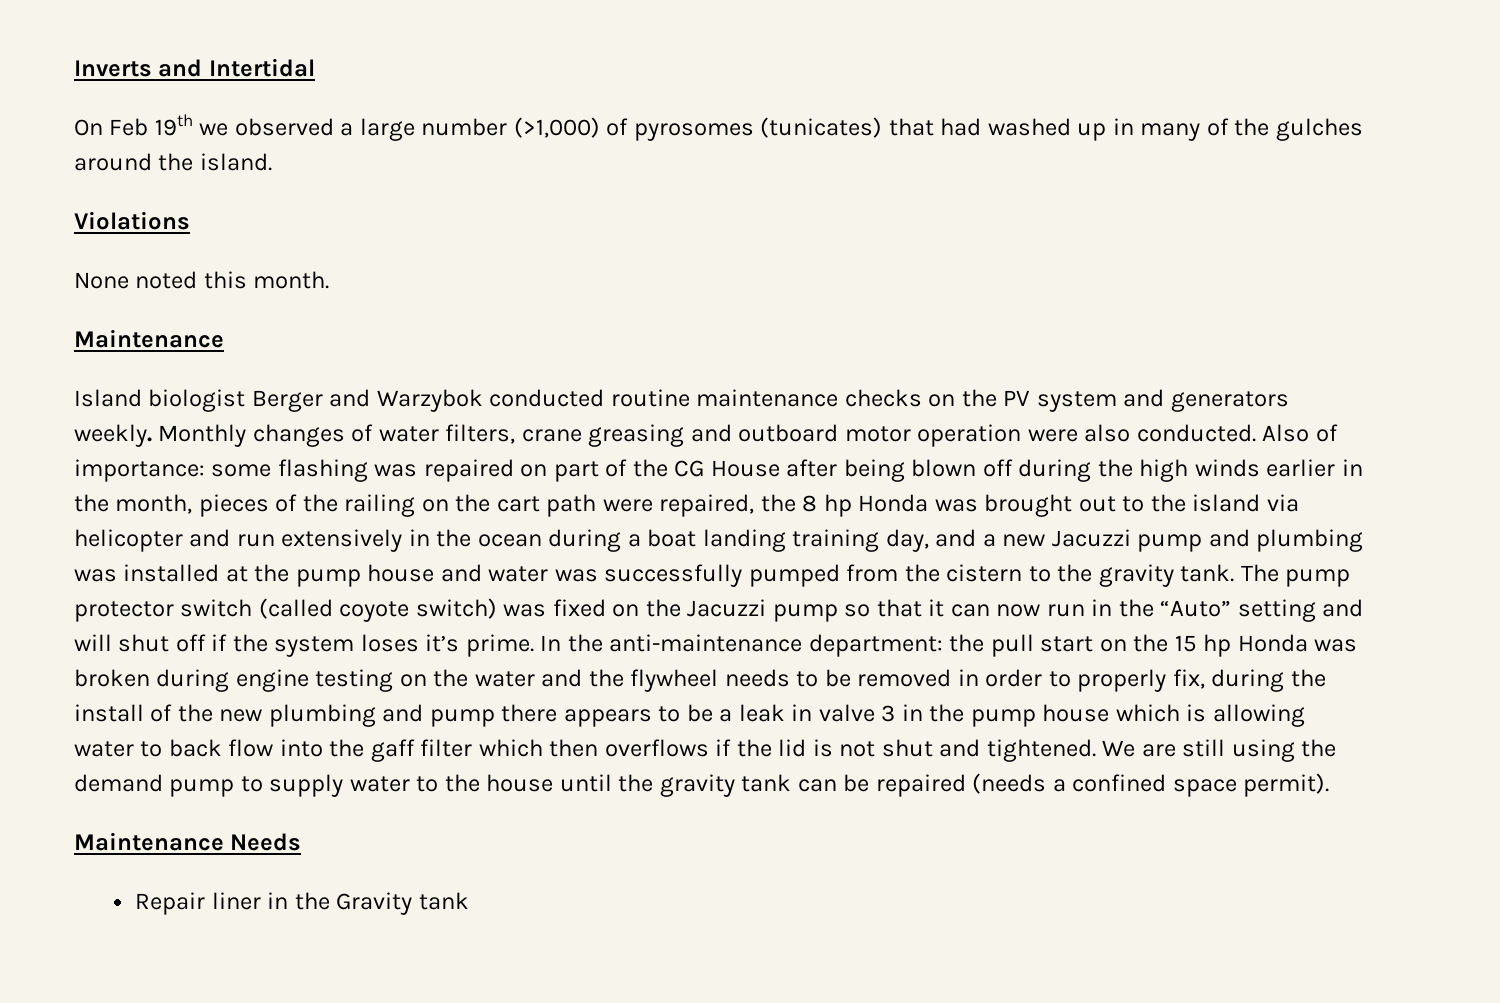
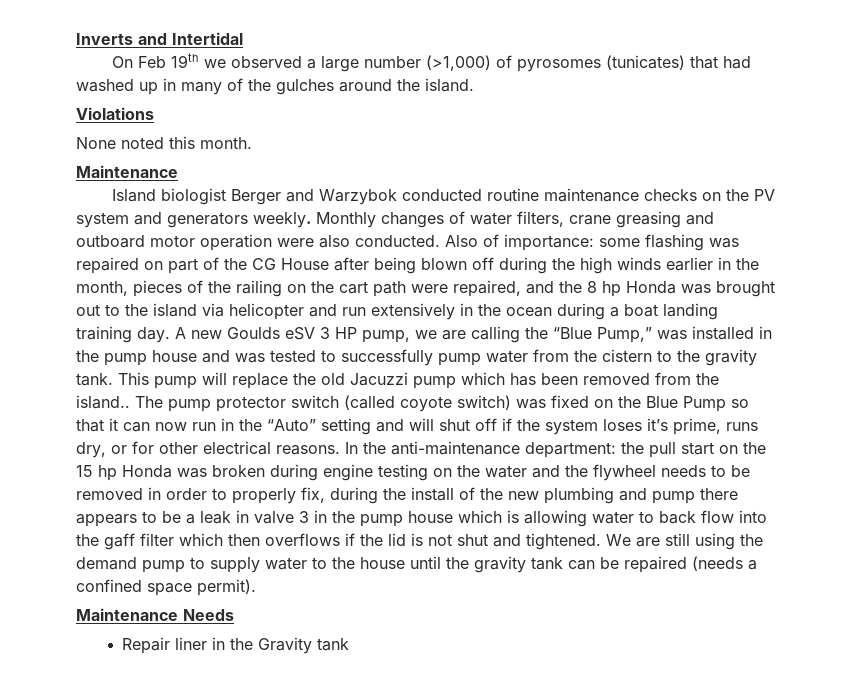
(755, 505) none -> [526,281,554,294] and
[885,529,1364,552] day, and a new Jacuzzi pump and plumbing -> [137,326,652,343] day. A new Goulds eSV 3 HP pump, we are calling the “Blue Pump,”
[225,566,248,582] at -> [759,326,772,339] in
[488,564,840,587] water was successfully pumped -> [235,349,528,366] was tested to successfully pump water
(1235, 573) none -> [118,372,719,389] [76,395,130,409] This pump will replace the old Jacuzzi pump which has been removed from the island..
[687,599,838,622] Jacuzzi pump -> [646,396,726,412] Blue Pump
[465,634,534,657] prime. -> [673,418,758,435] [76,441,340,458] prime, runs dry, or for other electrical reasons.

